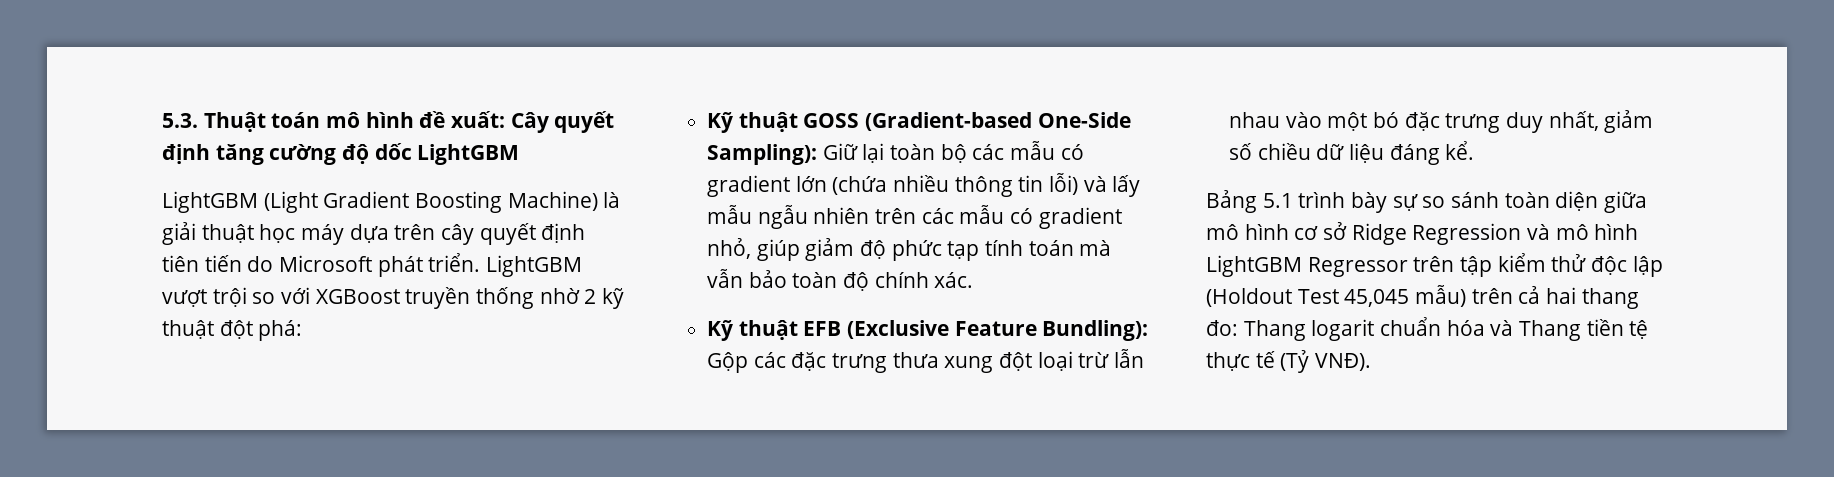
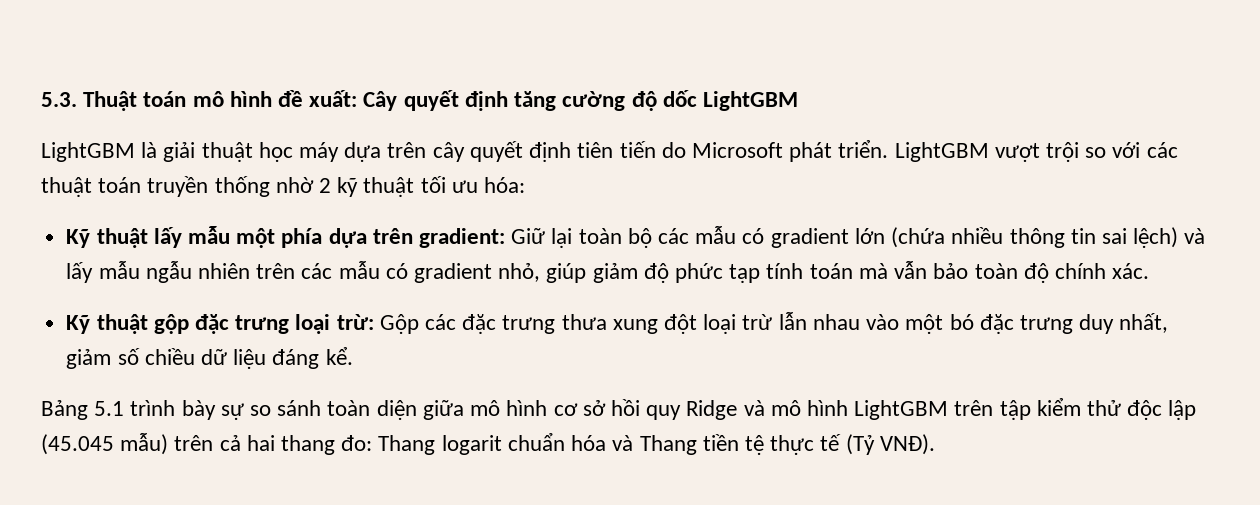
[263,191,598,213] (Light Gradient Boosting Machine) -> (135, 152) none
[315,289,400,304] XGBoost -> [1146,142,1178,158] [41,177,142,197] các thuật toán
[219,320,303,341] [707,112,1131,133] [707,144,818,165] đột phá: // Kỹ thuật GOSS (Gradient-based One-Side Sampling): -> [420,176,526,193] [66,226,505,248] tối ưu hóa: // Kỹ thuật lấy mẫu một phía dựa trên gradient:
[1049,173,1079,195] lỗi) -> [1101,227,1179,248] sai lệch)
[803,320,1149,341] EFB (Exclusive Feature Bundling): -> [153,314,374,334] gộp đặc trưng loại trừ:
[1351,223,1522,245] Ridge Regression -> [610,399,738,420] hồi quy Ridge
[1307,257,1408,277] Regressor -> (949, 410) none
[1206,288,1410,307] (Holdout Test 45,045 -> [41,434,114,455] (45.045

